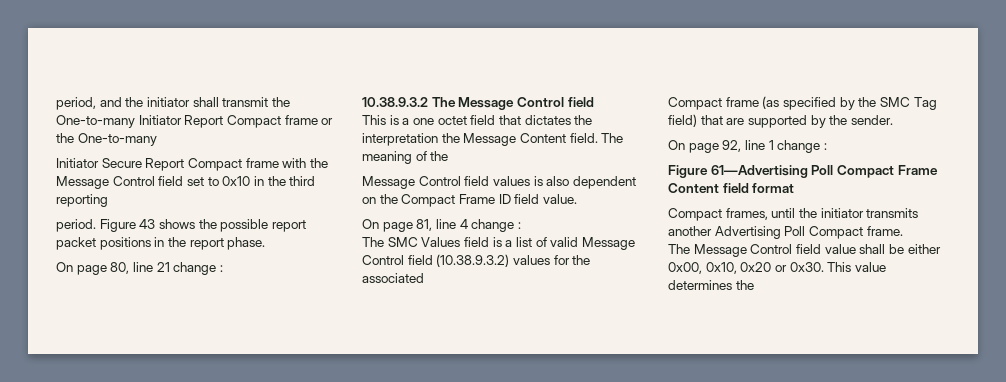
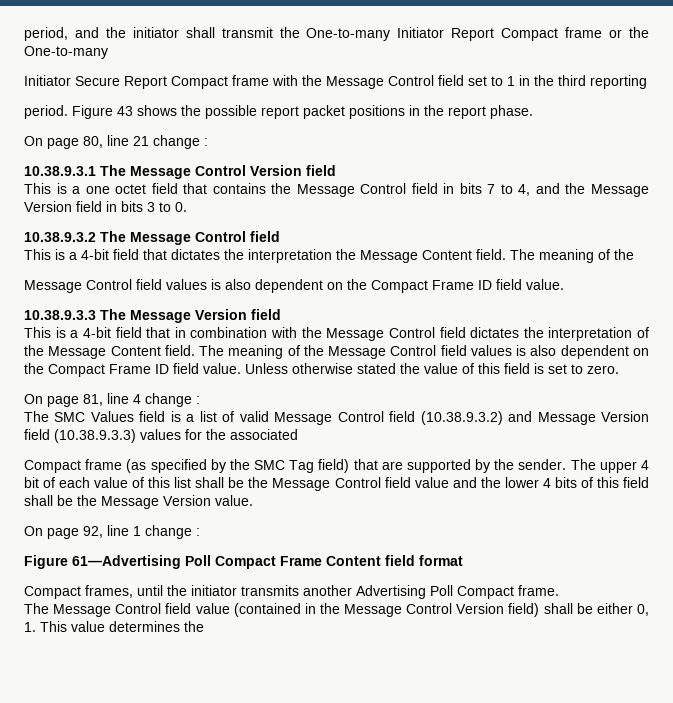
[222,176,251,186] 0x10 -> [507,76,515,86] 1
(223, 268) none -> [24,165,336,179] [24,183,649,197] [24,201,187,212] // 10.38.9.3.1 The Message Control Version field // This is a one octet field that contains the Message Control field in bits 7 to 4, and the Message Version field in bits 3 to 0.
[412,116,467,125] one octet -> [81,249,109,260] 4-bit
(577, 199) none -> [24,309,281,323] [24,327,649,341] [24,345,649,359] [24,363,619,377] // 10.38.9.3.3 The Message Version field // This is a 4-bit field that in combination with the Message Control field dictates the interpretation of the Message Content field. The meaning of the Message Control field values is also dependent on the Compact Frame ID field value. Unless otherwise stated the value of this field is set to zero.
(510, 260) none -> [508,411,649,425] [24,429,136,443] and Message Version field (10.38.9.3.3)
(893, 120) none -> [570,459,649,473] [24,477,649,491] [24,495,253,509] The upper 4 bit of each value of this list shall be the Message Control field value and the lower 4 bits of this field shall be the Message Version value.
[859,244,941,254] [668,262,824,274] shall be either 0x00, 0x10, 0x20 or 0x30. -> [233,603,649,617] [24,622,36,632] (contained in the Message Control Version field) shall be either 0, 1.

